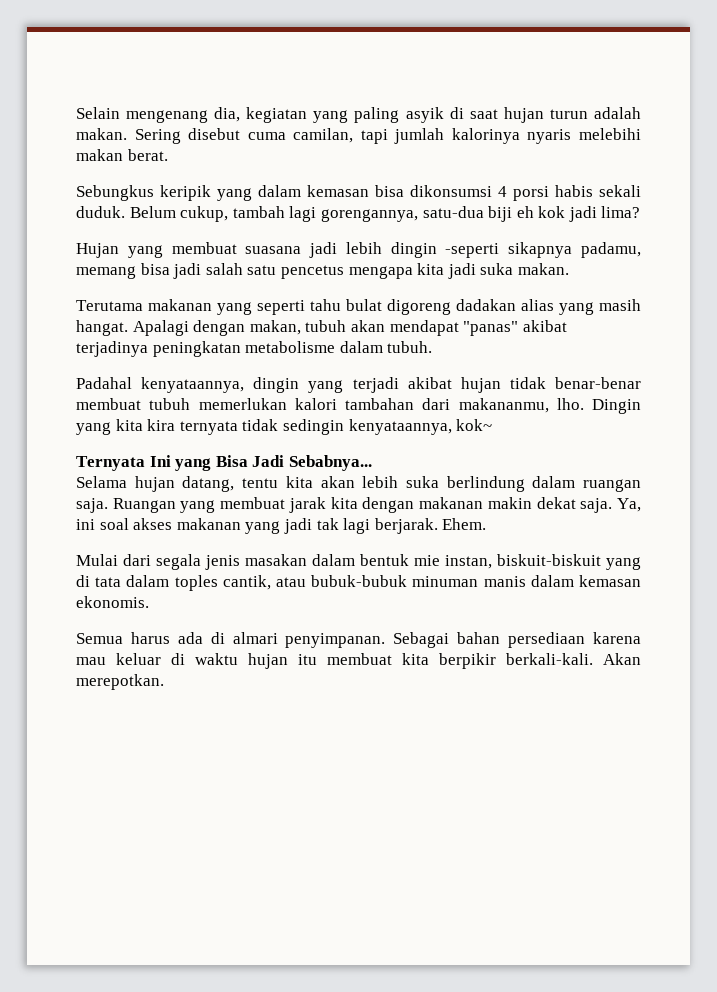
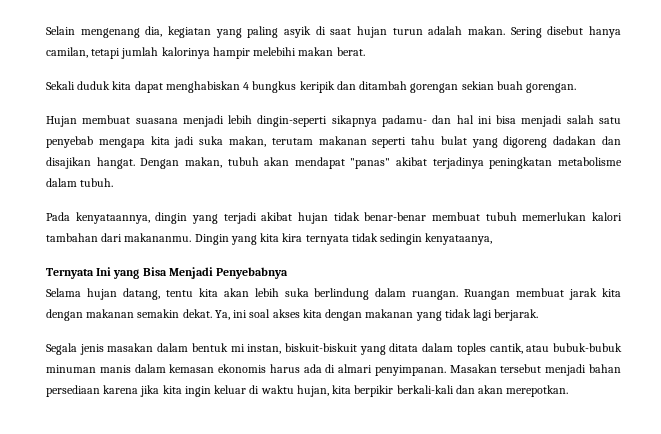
[247,128,388,144] cuma camilan, tapi -> [589,26,622,38] [46,47,121,59] hanya camilan, tetapi
[527,129,572,144] nyaris -> [212,47,250,59] hampir
[76,185,641,201] [76,206,641,222] Sebungkus keripik yang dalam kemasan bisa dikonsumsi 4 porsi habis sekali duduk. Belum cukup, tambah lagi gorengannya, satu-dua biji eh kok jadi lima? -> [46,81,577,93] Sekali duduk kita dapat menghabiskan 4 bungkus keripik dan ditambah gorengan sekian buah gorengan.
[127,245,163,258] yang -> (77, 121) none
[309,242,641,258] [76,263,202,279] jadi lebih dingin -seperti sikapnya padamu, memang bisa jadi -> [182,115,563,127] menjadi lebih dingin-seperti sikapnya padamu- dan hal ini bisa menjadi
[280,265,344,279] pencetus -> [46,136,93,148] penyebab
[517,263,569,275] [76,299,252,315] makan. // Terutama makanan yang -> [228,136,367,147] makan, terutam makanan
(382, 305) none -> [471,138,498,148] yang
[521,299,641,315] [76,320,246,336] alias yang masih hangat. Apalagi dengan -> [601,136,621,145] [46,157,180,169] dan disajikan hangat. Dengan
[76,377,132,389] Padahal -> [46,212,70,221] Pada
[458,398,584,413] makananmu, lho. -> [124,233,192,242] makananmu.
[348,419,493,435] kenyataannya, kok~ -> [425,233,493,245] kenyataanya,
[252,455,372,471] Jadi Sebabnya... -> [168,267,289,279] Menjadi Penyebabnya
[583,479,641,492] [76,498,216,513] ruangan saja. Ruangan yang -> [412,289,511,300] ruangan. Ruangan
[487,497,613,513] makin dekat saja. -> [137,309,212,318] semakin dekat.
[176,518,487,534] [76,554,201,570] makanan yang jadi tak lagi berjarak. Ehem. // Mulai dari segala -> [302,309,539,321] [46,343,77,355] kita dengan makanan yang tidak lagi berjarak. // Segala
[414,555,440,566] mie -> [230,344,245,352] mi
[76,575,122,587] di tata -> [389,343,419,352] ditata
[76,596,149,608] [76,633,123,644] ekonomis. // Semua -> [218,364,267,373] ekonomis
[393,632,641,648] [76,653,641,669] Sebagai bahan persediaan karena mau keluar di waktu hujan itu membuat kita berpikir berkali-kali. Akan -> [449,364,621,376] [46,385,504,397] Masakan tersebut menjadi bahan persediaan karena jika kita ingin keluar di waktu hujan, kita berpikir berkali-kali dan akan

